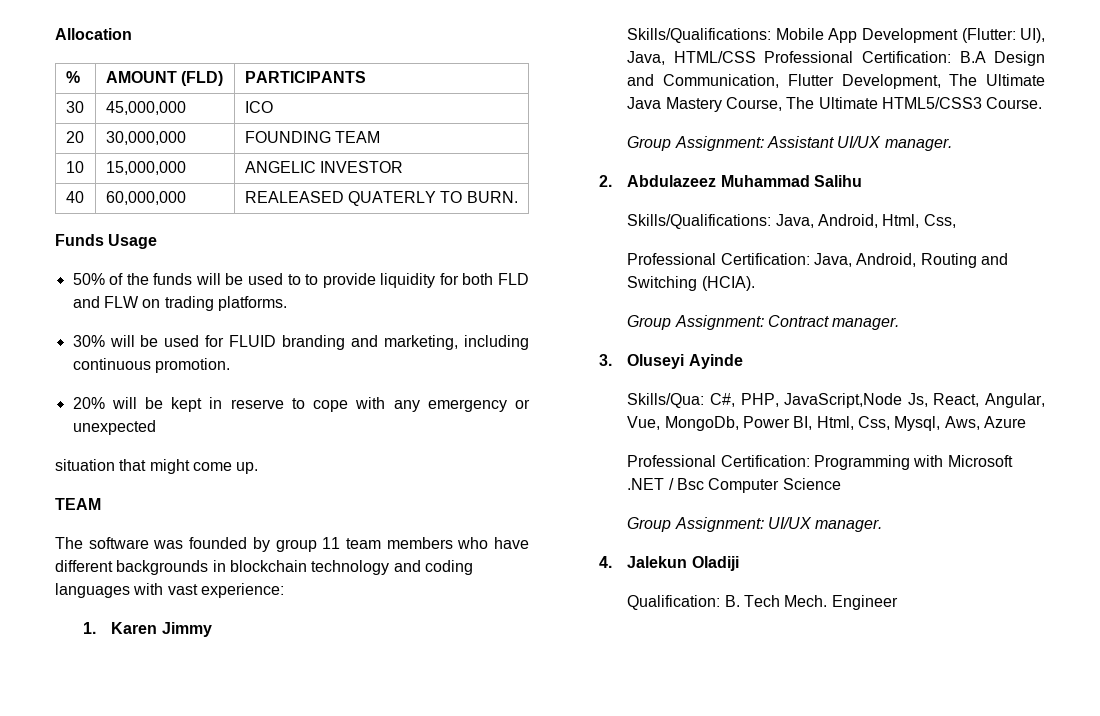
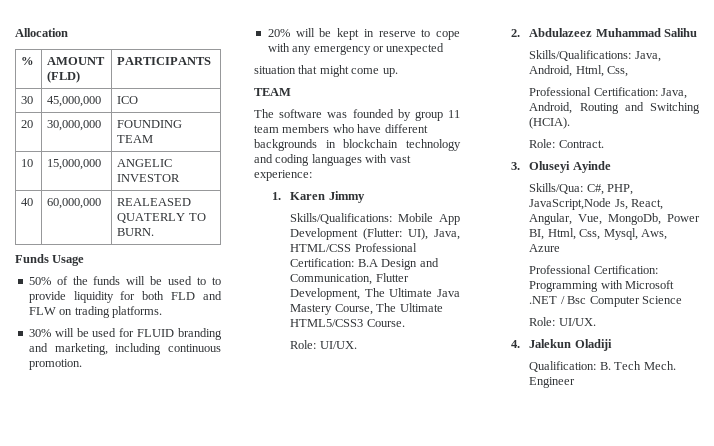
[627,136,952,151] Group Assignment: Assistant UI/UX manager. -> [290,340,357,349] Role: UI/UX.
[627,315,900,330] Group Assignment: Contract manager. -> [529,139,604,148] Role: Contract.
[627,517,883,532] Group Assignment: UI/UX manager. -> [529,317,596,326] Role: UI/UX.

